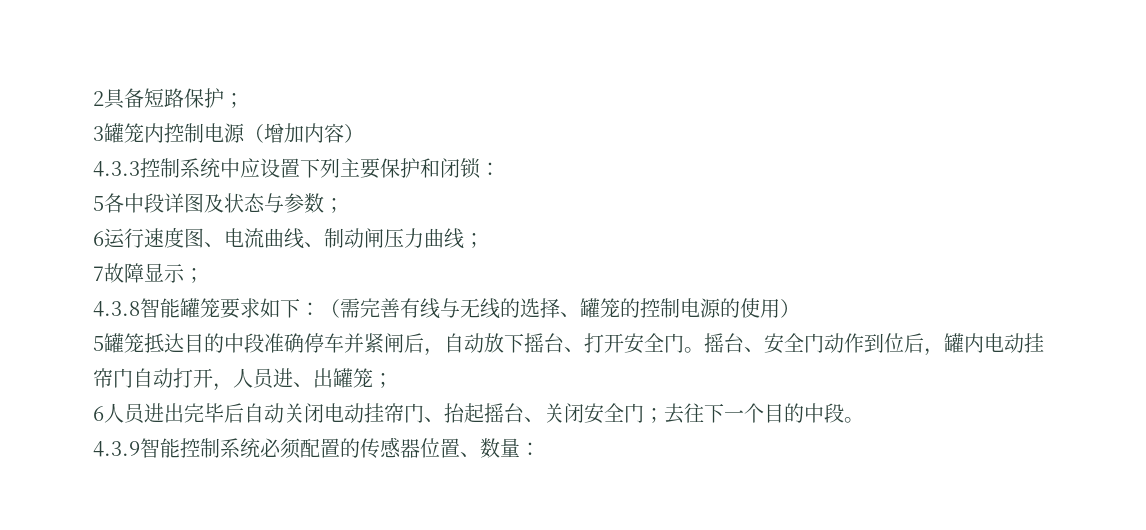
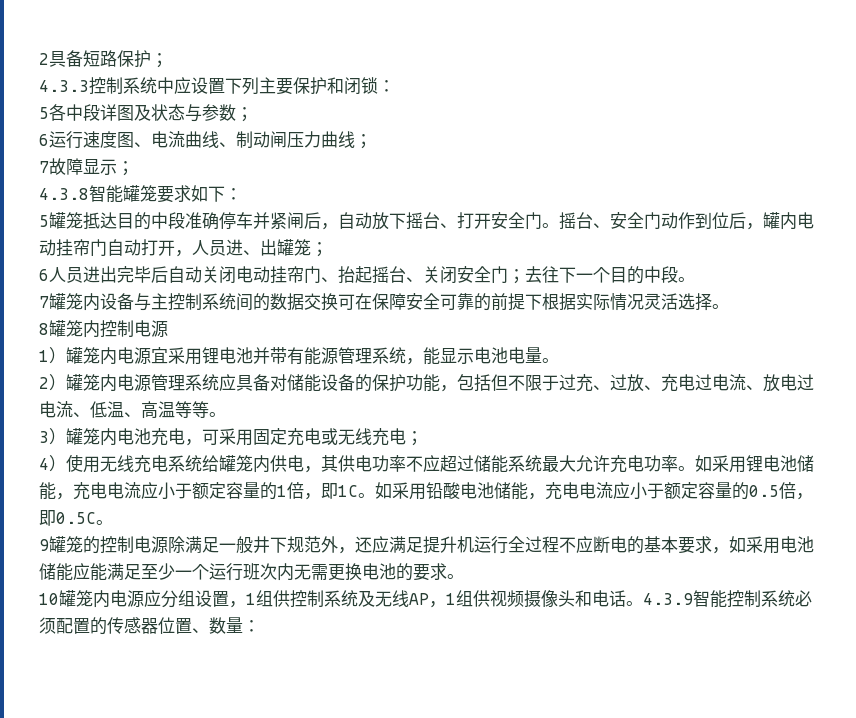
[93,123,364,143] // 3罐笼内控制电源（增加内容） -> (168, 60) none
[320,298,800,319] （需完善有线与无线的选择、罐笼的控制电源的使用） -> (242, 194) none
(864, 420) none -> [39,293,729,311] [39,320,168,338] [39,347,559,365] [39,374,814,392] [39,401,226,419] [39,428,423,446] [39,454,814,473] [39,482,813,500] [39,510,113,526] [39,536,814,554] [39,563,464,581] [39,590,643,608] 7罐笼内设备与主控制系统间的数据交换可在保障安全可靠的前提下根据实际情况灵活选择。 // 8罐笼内控制电源 // 1）罐笼内电源宜采用锂电池并带有能源管理系统，能显示电池电量。 // 2）罐笼内电源管理系统应具备对储能设备的保护功能，包括但不限于过充、过放、充电过电流、放电过电流、低温、高温等等。 // 3）罐笼内电池充电，可采用固定充电或无线充电； // 4）使用无线充电系统给罐笼内供电，其供电功率不应超过储能系统最大允许充电功率。如采用锂电池储能，充电电流应小于额定容量的1倍，即1C。如采用铅酸电池储能，充电电流应小于额定容量的0.5倍，即0.5C。 // 9罐笼的控制电源除满足一般井下规范外，还应满足提升机运行全过程不应断电的基本要求，如采用电池储能应能满足至少一个运行班次内无需更换电池的要求。 // 10罐笼内电源应分组设置，1组供控制系统及无线AP，1组供视频摄像头和电话。

